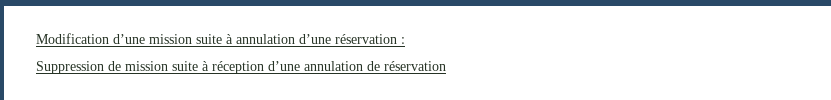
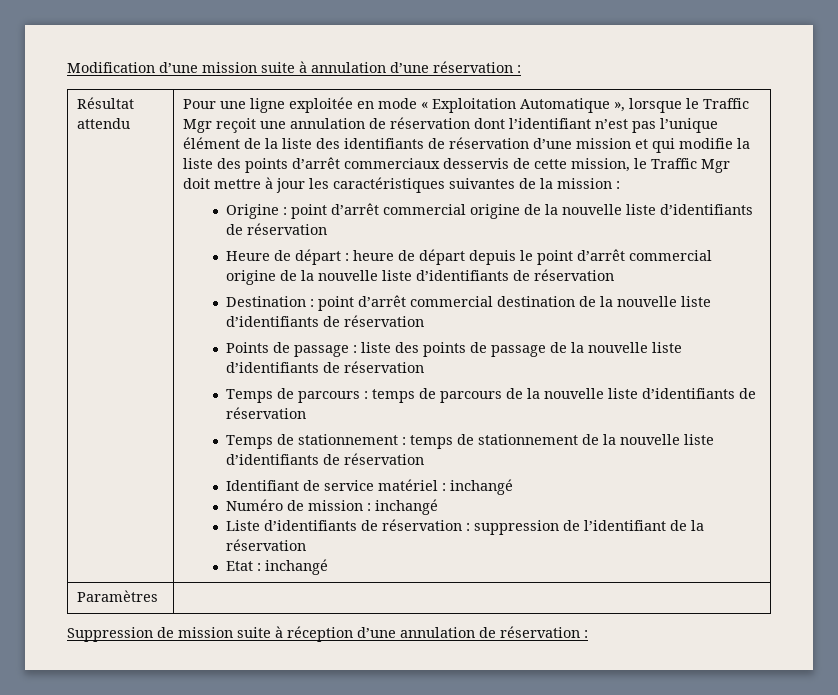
(405, 40) none -> [77,97,135,109] [77,118,131,129] [183,97,750,113] [183,117,719,133] [183,137,751,153] [183,157,731,173] [183,177,621,193] [225,203,753,219] [225,223,327,235] [225,249,712,265] [225,269,614,285] [225,295,711,311] [225,315,424,327] [225,342,682,357] [225,361,424,373] [225,388,756,403] [225,407,306,419] [225,434,714,449] [225,453,424,465] [225,479,513,495] [225,499,438,515] [225,519,704,535] [225,539,306,551] [225,559,328,575] [77,590,159,602] // Résultat attendu | Pour une ligne exploitée en mode « Exploitation Automatique », lorsque le Traffic Mgr reçoit une annulation de réservation dont l’identifiant n’est pas l’unique élément de la liste des identifiants de réservation d’une mission et qui modifie la liste des points d’arrêt commerciaux desservis de cette mission, le Traffic Mgr doit mettre à jour les caractéristiques suivantes de la mission : // Origine : point d’arrêt commercial origine de la nouvelle liste d’identifiants de réservation // Heure de départ : heure de départ depuis le point d’arrêt commercial origine de la nouvelle liste d’identifiants de réservation // Destination : point d’arrêt commercial destination de la nouvelle liste d’identifiants de réservation // Points de passage : liste des points de passage de la nouvelle liste d’identifiants de réservation // Temps de parcours : temps de parcours de la nouvelle liste d’identifiants de réservation // Temps de stationnement : temps de stationnement de la nouvelle liste d’identifiants de réservation // Identifiant de service matériel : inchangé // Numéro de mission : inchangé // Liste d’identifiants de réservation : suppression de l’identifiant de la réservation // Etat : inchangé // Paramètres |
(446, 66) none -> [584,630,588,638] :

